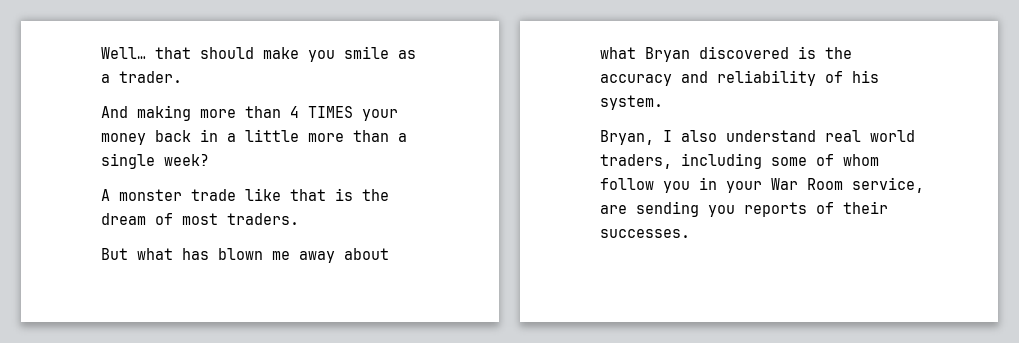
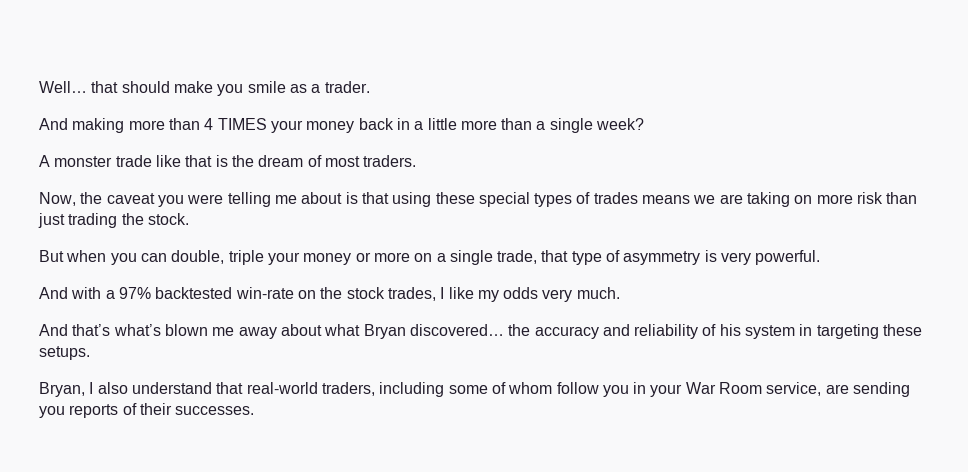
[101,248,209,260] But what has -> [39,192,918,207] [38,213,189,228] [39,250,821,265] [39,287,620,302] [39,324,161,336] Now, the caveat you were telling me about is that using these special types of trades means we are taking on more risk than just trading the stock. // But when you can double, triple your money or more on a single trade, that type of asymmetry is very powerful. // And with a 97% backtested win-rate on the stock trades, I like my odds very much. // And that’s what’s
[699,46,816,59] discovered is -> [409,324,504,336] discovered…
[600,95,663,110] system. -> [745,324,923,339] [39,346,90,360] system in targeting these setups.
[825,130,915,142] real world -> [216,382,318,394] that real-world

